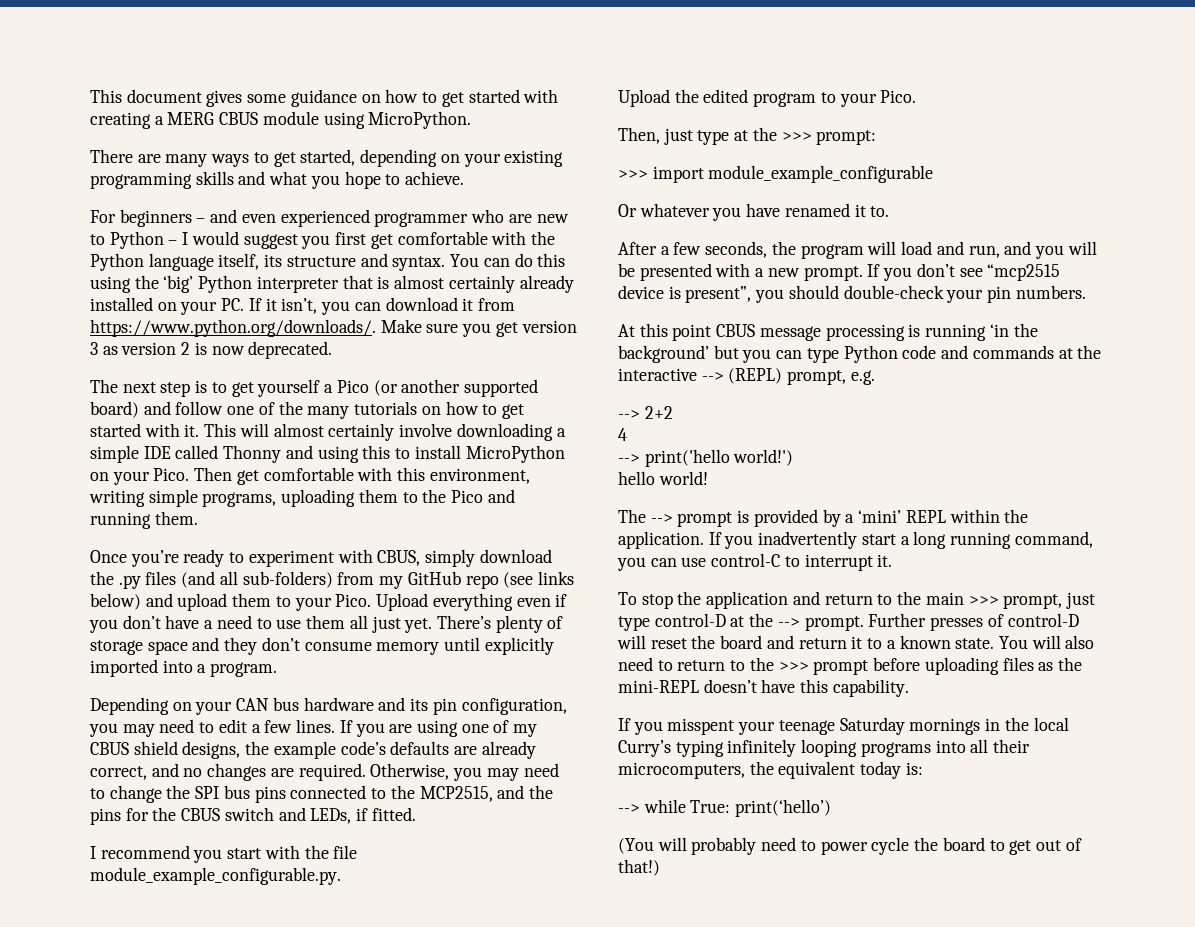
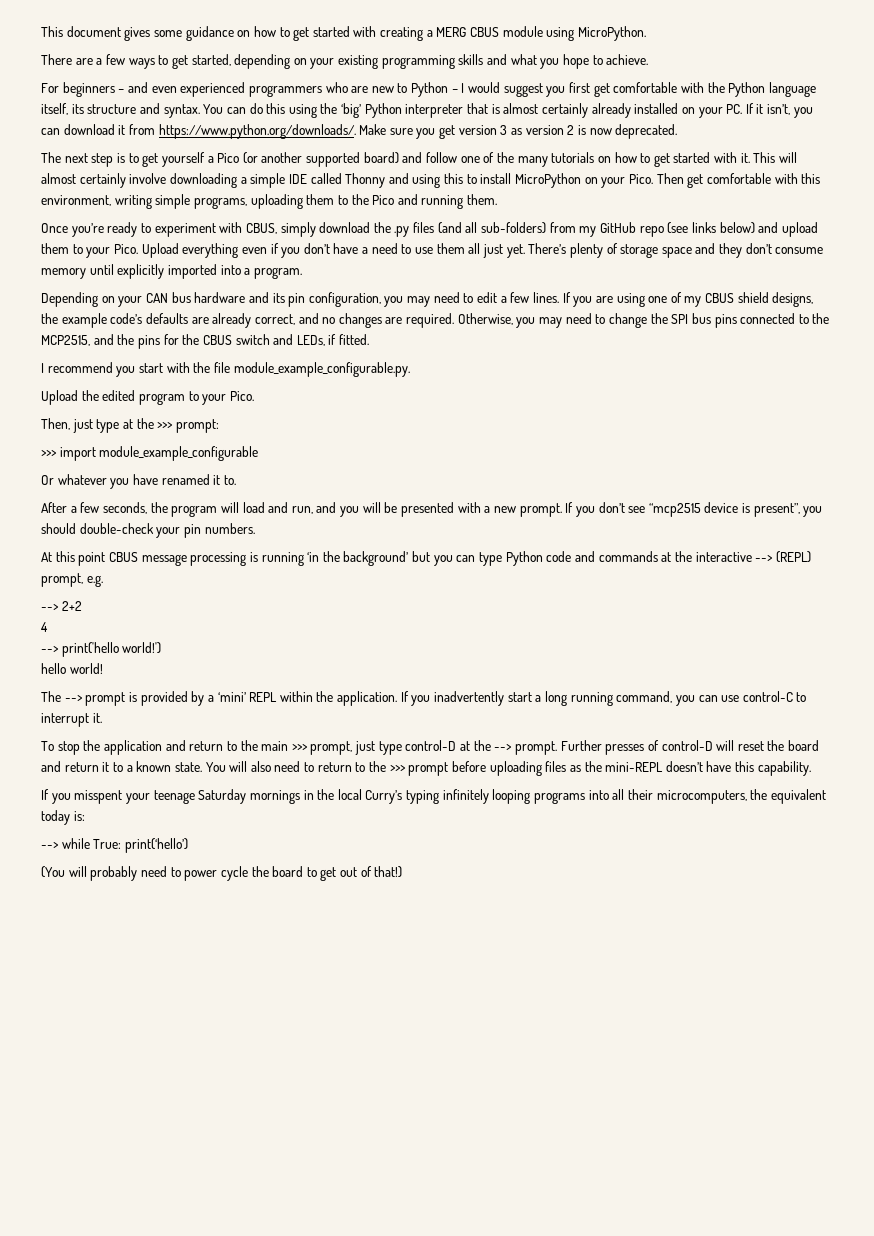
[165,154,208,167] many -> [96,54,125,65] a few
[374,212,469,227] programmer -> [248,85,322,97] programmers

